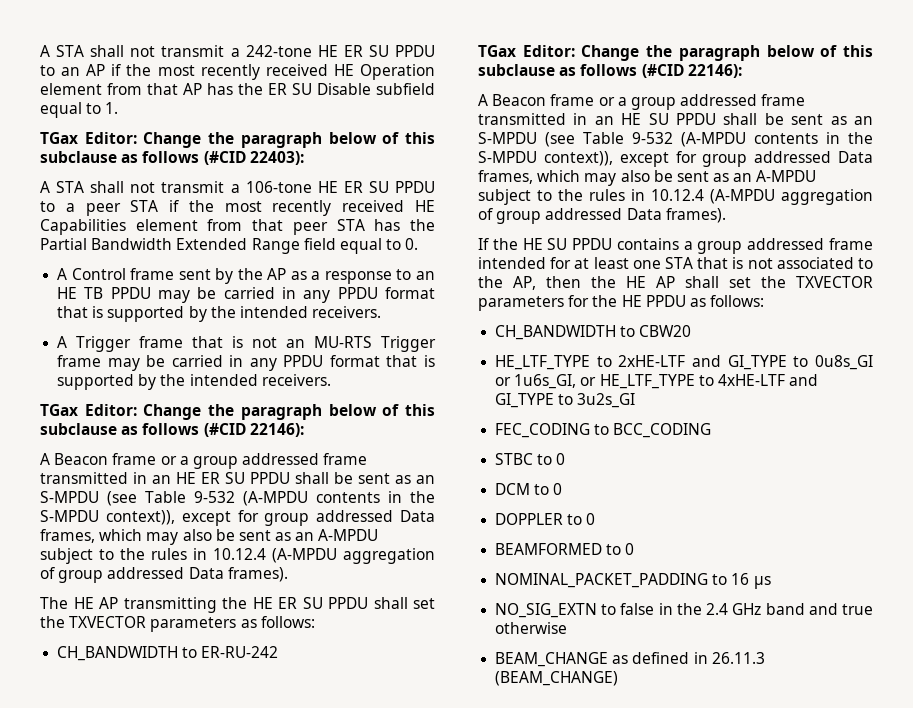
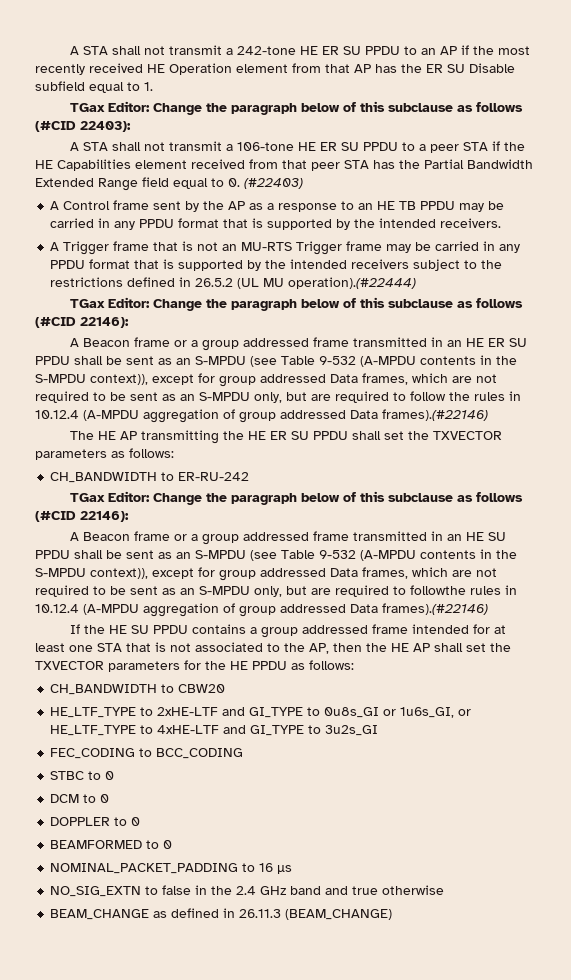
[224,200,405,216] most recently received -> (525, 146) none
(198, 225) none -> [191,159,245,169] received
(419, 244) none -> [244,178,303,189] (#22403)
[261,374,331,386] receivers. -> [351,259,503,271] [50,277,417,289] receivers subject to the restrictions defined in 26.5.2 (UL MU operation).(#22444)
[146,529,379,545] [40,548,114,564] may also be sent as an A-MPDU subject to -> [452,374,497,383] [35,391,446,403] are not required to be sent as an S-MPDU only, but are required to follow
[227,567,288,582] frames). -> [382,409,488,421] frames).(#22146)
[584,170,817,186] [478,189,873,205] [478,208,726,224] may also be sent as an A-MPDU subject to the rules in 10.12.4 (A-MPDU aggregation of group addressed Data frames). -> [452,568,497,577] [35,585,517,597] [35,603,488,617] are not required to be sent as an S-MPDU only, but are required to followthe rules in 10.12.4 (A-MPDU aggregation of group addressed Data frames).(#22146)

